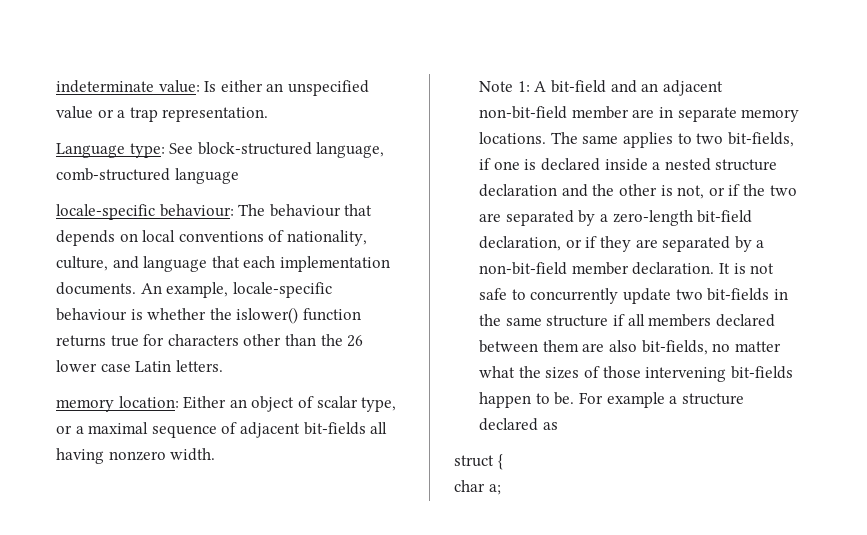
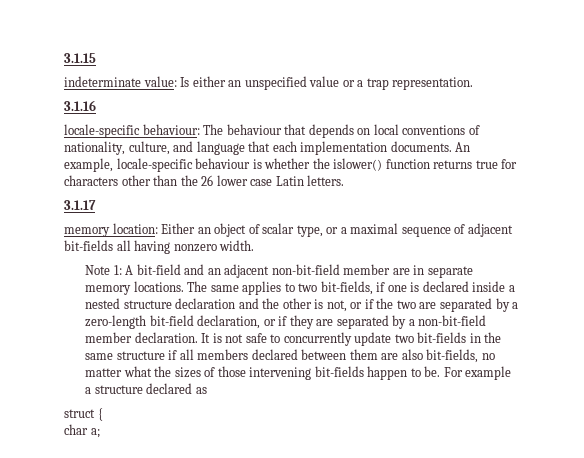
(56, 86) none -> [64,53,96,63] 3.1.15 //
[56,142,385,158] [56,168,239,184] Language type: See block-structured language, comb-structured language -> [64,100,96,111] 3.1.16
(223, 366) none -> [64,200,96,210] // 3.1.17

